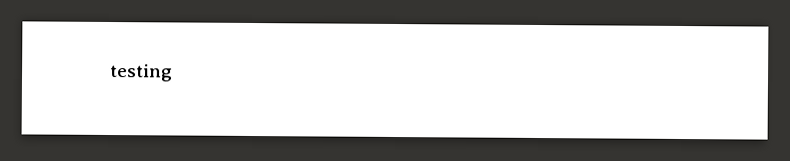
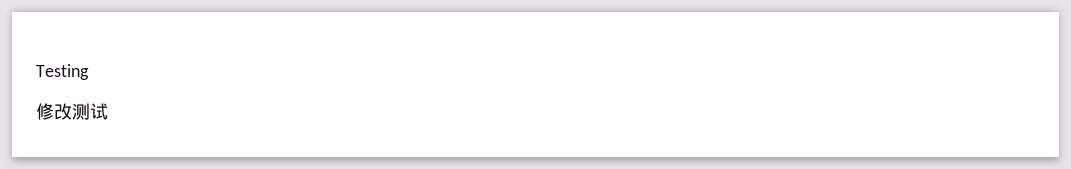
[109,64,173,82] testing -> [36,64,89,80] [36,103,108,120] Testing // 修改测试

